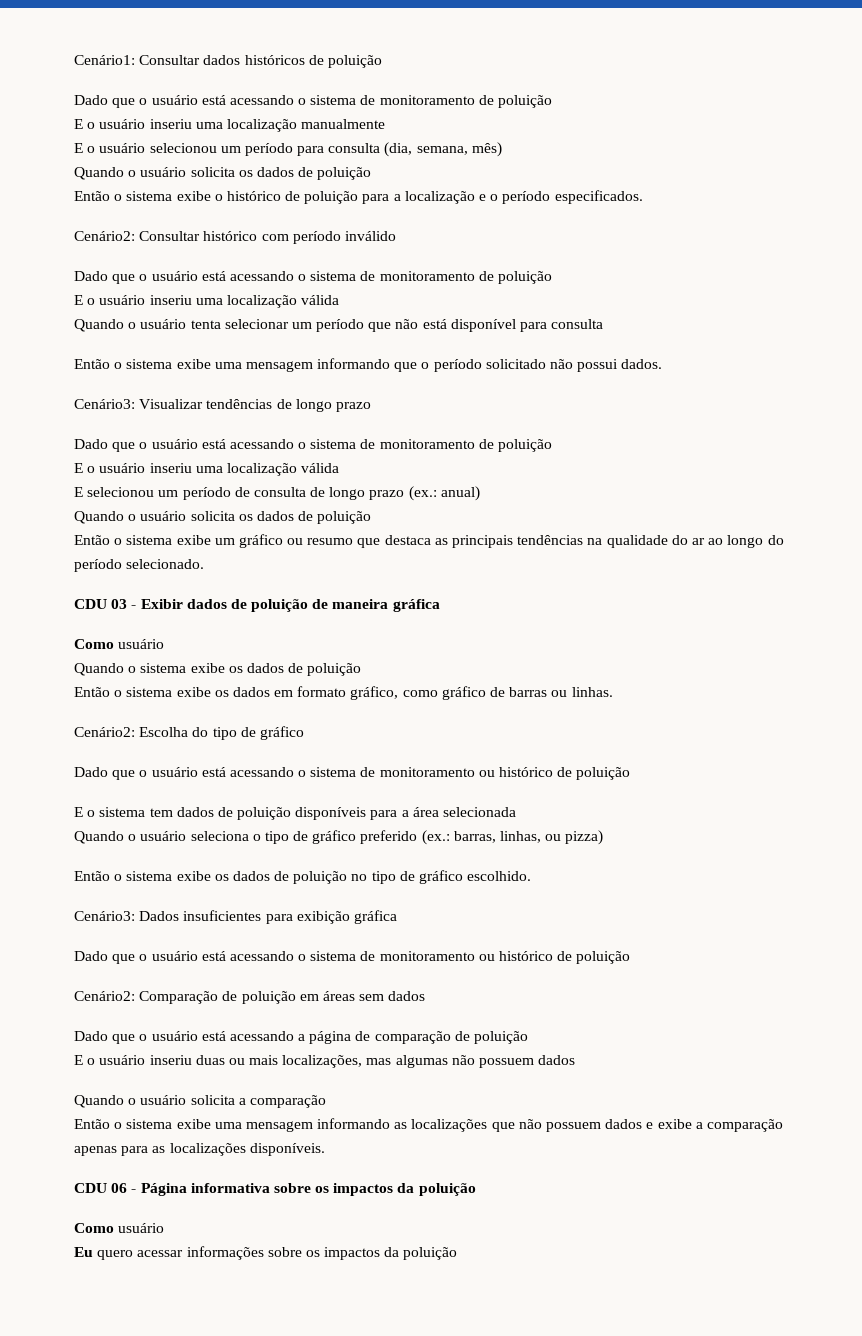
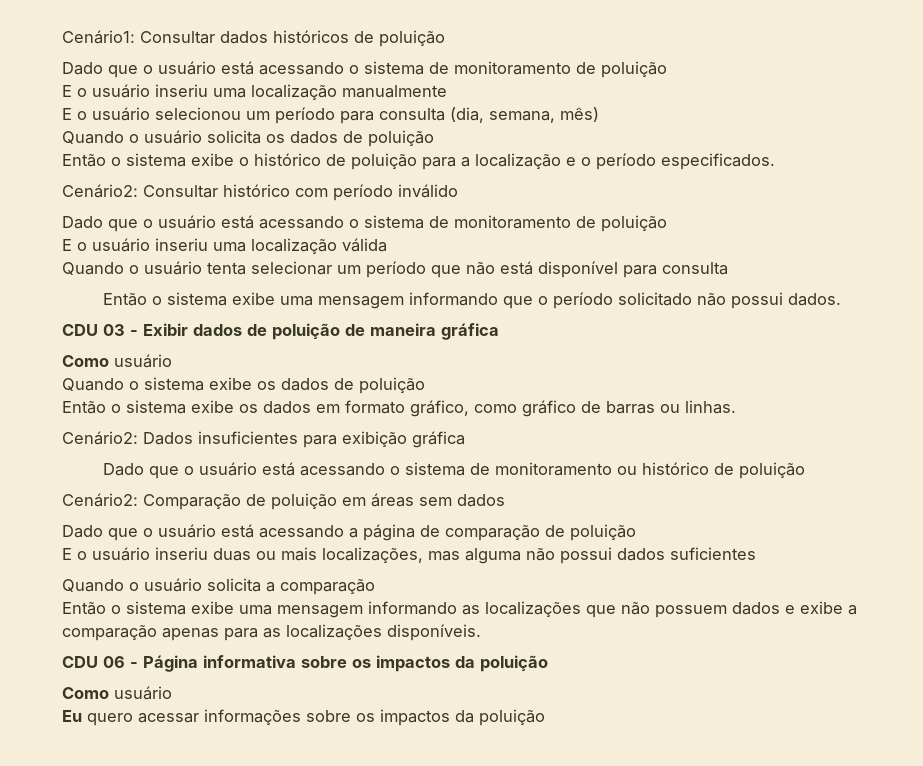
[74,399,371,412] [74,439,553,452] [74,463,340,476] [74,486,480,501] [74,511,372,524] [74,534,784,548] [74,559,205,572] // Cenário3: Visualizar tendências de longo prazo // Dado que o usuário está acessando o sistema de monitoramento de poluição // E o usuário inseriu uma localização válida // E selecionou um período de consulta de longo prazo (ex.: anual) // Quando o usuário solicita os dados de poluição // Então o sistema exibe um gráfico ou resumo que destaca as principais tendências na qualidade do ar ao longo do período selecionado. -> (841, 299) none
[139,726,304,740] [74,767,631,780] [74,807,517,820] [74,830,604,845] [74,870,532,884] [74,911,135,921] Escolha do tipo de gráfico // Dado que o usuário está acessando o sistema de monitoramento ou histórico de poluição // E o sistema tem dados de poluição disponíveis para a área selecionada // Quando o usuário seleciona o tipo de gráfico preferido (ex.: barras, linhas, ou pizza) // Então o sistema exibe os dados de poluição no tipo de gráfico escolhido. // Cenário3: -> (138, 438) none
[395,1055,576,1068] algumas não possuem dados -> [465,547,756,564] alguma não possui dados suficientes

